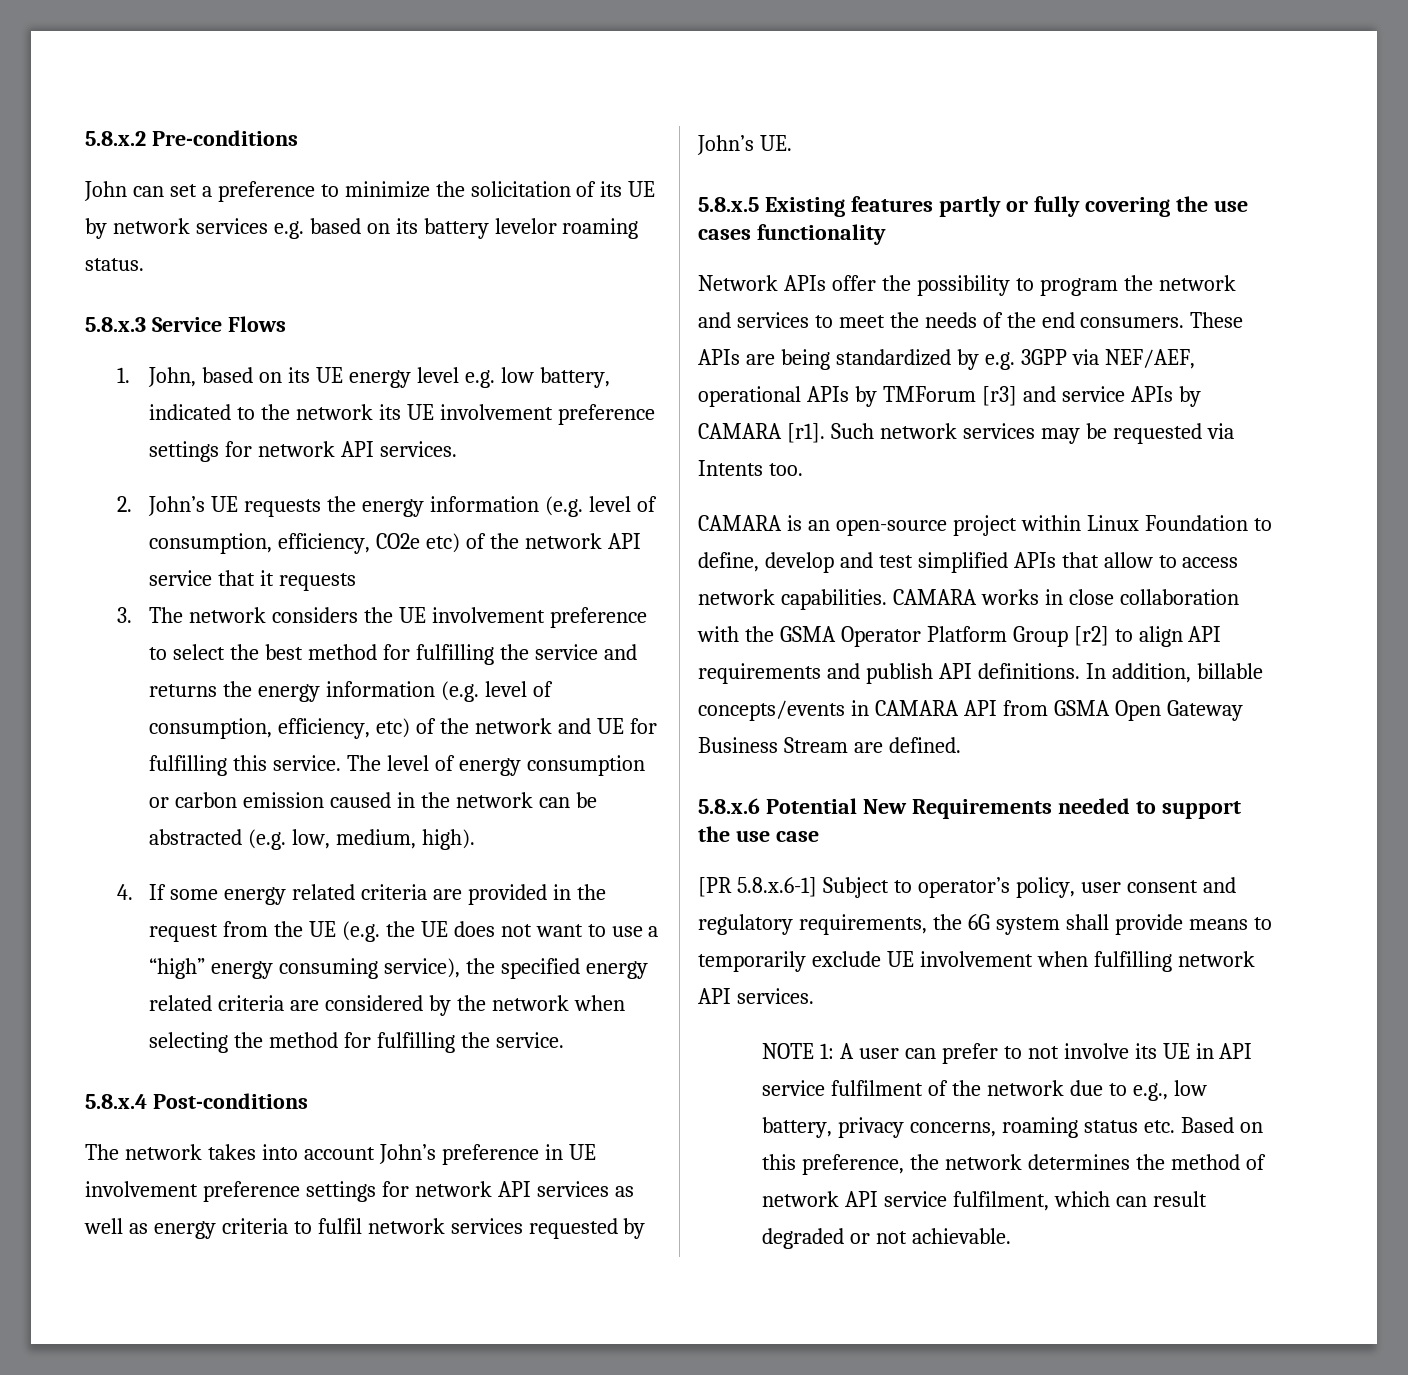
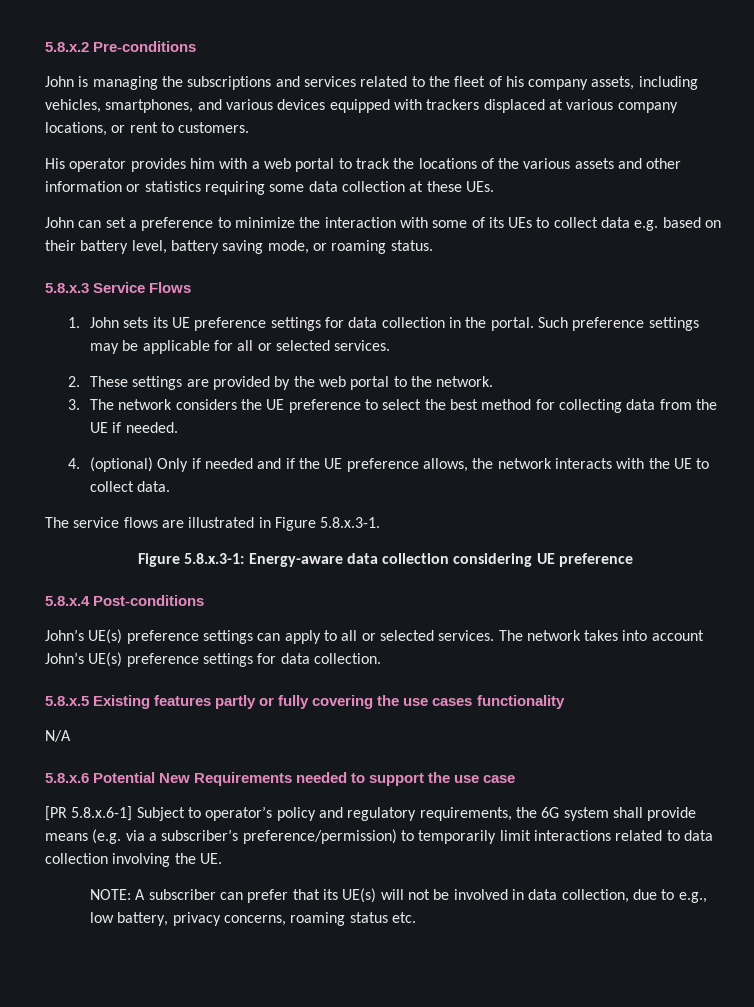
(298, 138) none -> [45,76,698,90] [45,99,678,113] [45,122,250,136] [45,158,682,172] [45,181,494,195] // John is managing the subscriptions and services related to the fleet of his company assets, including vehicles, smartphones, and various devices equipped with trackers displaced at various company locations, or rent to customers. // His operator provides him with a web portal to track the locations of the various assets and other information or statistics requiring some data collection at these UEs.
[470,181,656,197] [85,218,557,239] solicitation of its UE by network services e.g. based on its battery levelor -> [324,217,722,231] [45,240,327,254] interaction with some of its UEs to collect data e.g. based on their battery level, battery saving mode, or
[148,367,610,388] [149,404,655,425] [149,441,457,462] [117,496,657,517] [149,533,641,554] [149,570,357,591] John, based on its UE energy level e.g. low battery, indicated to the network its UE involvement preference settings for network API services. // 2. John’s UE requests the energy information (e.g. level of consumption, efficiency, CO2e etc) of the network API service that it requests -> [90,317,699,331] [90,340,391,354] [67,376,494,390] John sets its UE preference settings for data collection in the portal. Such preference settings may be applicable for all or selected services. // 2. These settings are provided by the web portal to the network.
[431,607,545,623] involvement -> (285, 404) none
[415,644,637,665] [149,681,553,702] [149,718,657,739] [149,755,645,776] [149,792,597,808] [149,829,475,850] [117,884,606,905] [149,921,659,942] [149,958,648,979] [149,995,625,1016] [149,1032,564,1053] [85,1093,308,1109] fulfilling the service and returns the energy information (e.g. level of consumption, efficiency, etc) of the network and UE for fulfilling this service. The level of energy consumption or carbon emission caused in the network can be abstracted (e.g. low, medium, high). // 4. If some energy related criteria are provided in the request from the UE (e.g. the UE does not want to use a “high” energy consuming service), the specified energy related criteria are considered by the network when selecting the method for fulfilling the service. // 5.8.x.4 Post-conditions // -> [559,399,717,413] [90,422,178,433] [67,457,710,472] [90,481,171,492] [45,517,381,531] [137,553,634,567] [45,595,205,606] [45,629,495,644] collecting data from the UE if needed. // 4. (optional) Only if needed and if the UE preference allows, the network interacts with the UE to collect data. // The service flows are illustrated in Figure 5.8.x.3-1. // Figure 5.8.x.3-1: Energy-aware data collection considering UE preference // 5.8.x.4 Post-conditions // John’s UE(s) preference settings can apply to all or selected services.
[441,1144,596,1165] [85,1181,634,1202] [84,1218,646,1239] [697,135,792,155] preference in UE involvement preference settings for network API services as well as energy criteria to fulfil network services requested by John’s UE. -> [88,652,381,667] UE(s) preference settings for data collection.
[698,275,1236,296] [698,312,1244,328] [698,349,1195,370] [698,386,1201,407] [698,423,1234,444] [698,460,803,476] [698,515,1272,536] [698,552,1239,573] [698,589,1239,610] [697,626,1222,647] [698,663,1263,684] [698,700,1243,721] [698,737,961,753] Network APIs offer the possibility to program the network and services to meet the needs of the end consumers. These APIs are being standardized by e.g. 3GPP via NEF/AEF, operational APIs by TMForum [r3] and service APIs by CAMARA [r1]. Such network services may be requested via Intents too. // CAMARA is an open-source project within Linux Foundation to define, develop and test simplified APIs that allow to access network capabilities. CAMARA works in close collaboration with the GSMA Operator Platform Group [r2] to align API requirements and publish API definitions. In addition, billable concepts/events in CAMARA API from GSMA Open Gateway Business Stream are defined. -> [45,730,71,742] N/A
[1015,877,1198,898] policy, user consent -> [276,807,316,821] policy
[1253,917,1272,930] [698,951,1255,972] [698,988,814,1004] [762,1043,1253,1064] [762,1080,1064,1096] to temporarily exclude UE involvement when fulfilling network API services. // NOTE 1: A user can prefer to not involve its UE in API service fulfilment of the network -> [92,829,713,844] [45,853,222,867] [90,888,629,903] (e.g. via a subscriber’s preference/permission) to temporarily limit interactions related to data collection involving the UE. // NOTE: A subscriber can prefer that its UE(s) will not be involved in data collection,
[1180,1117,1263,1133] [762,1154,1266,1175] [762,1191,1207,1211] [762,1228,1012,1249] Based on this preference, the network determines the method of network API service fulfilment, which can result degraded or not achievable. -> (417, 917) none

